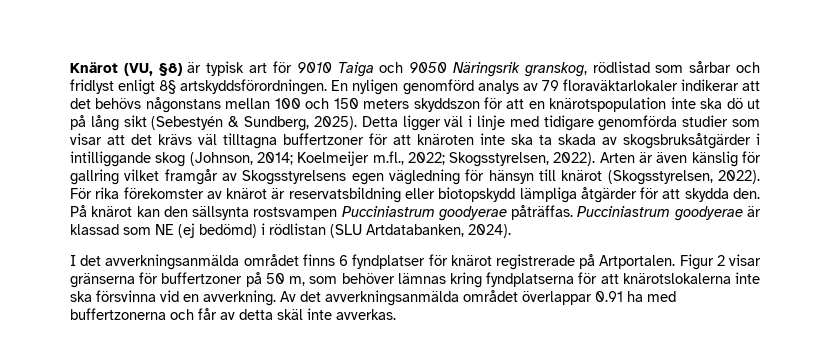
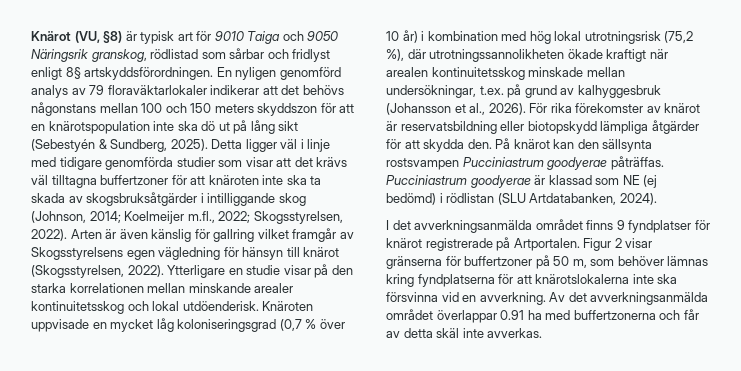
(760, 177) none -> [167,264,353,278] [31,283,294,293] [31,301,314,314] [31,318,345,332] [386,30,694,44] [386,49,668,62] [386,67,625,80] [386,84,661,98] [386,103,526,115] Ytterligare en studie visar på den starka korrelationen mellan minskande arealer kontinuitetsskog och lokal utdöenderisk. Knäroten uppvisade en mycket låg koloniseringsgrad (0,7 % över 10 år) i kombination med hög lokal utrotningsrisk (75,2 %), där utrotningssannolikheten ökade kraftigt när arealen kontinuitetsskog minskade mellan undersökningar, t.ex. på grund av kalhyggesbruk (Johansson et al., 2026).
[339,255,349,266] 6 -> [616,220,625,230] 9

